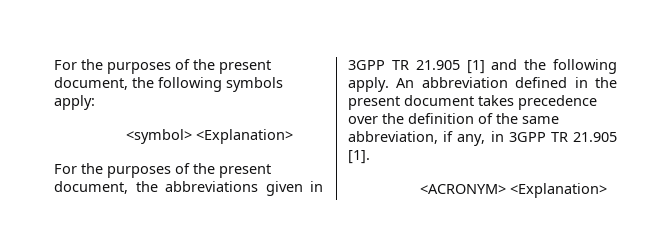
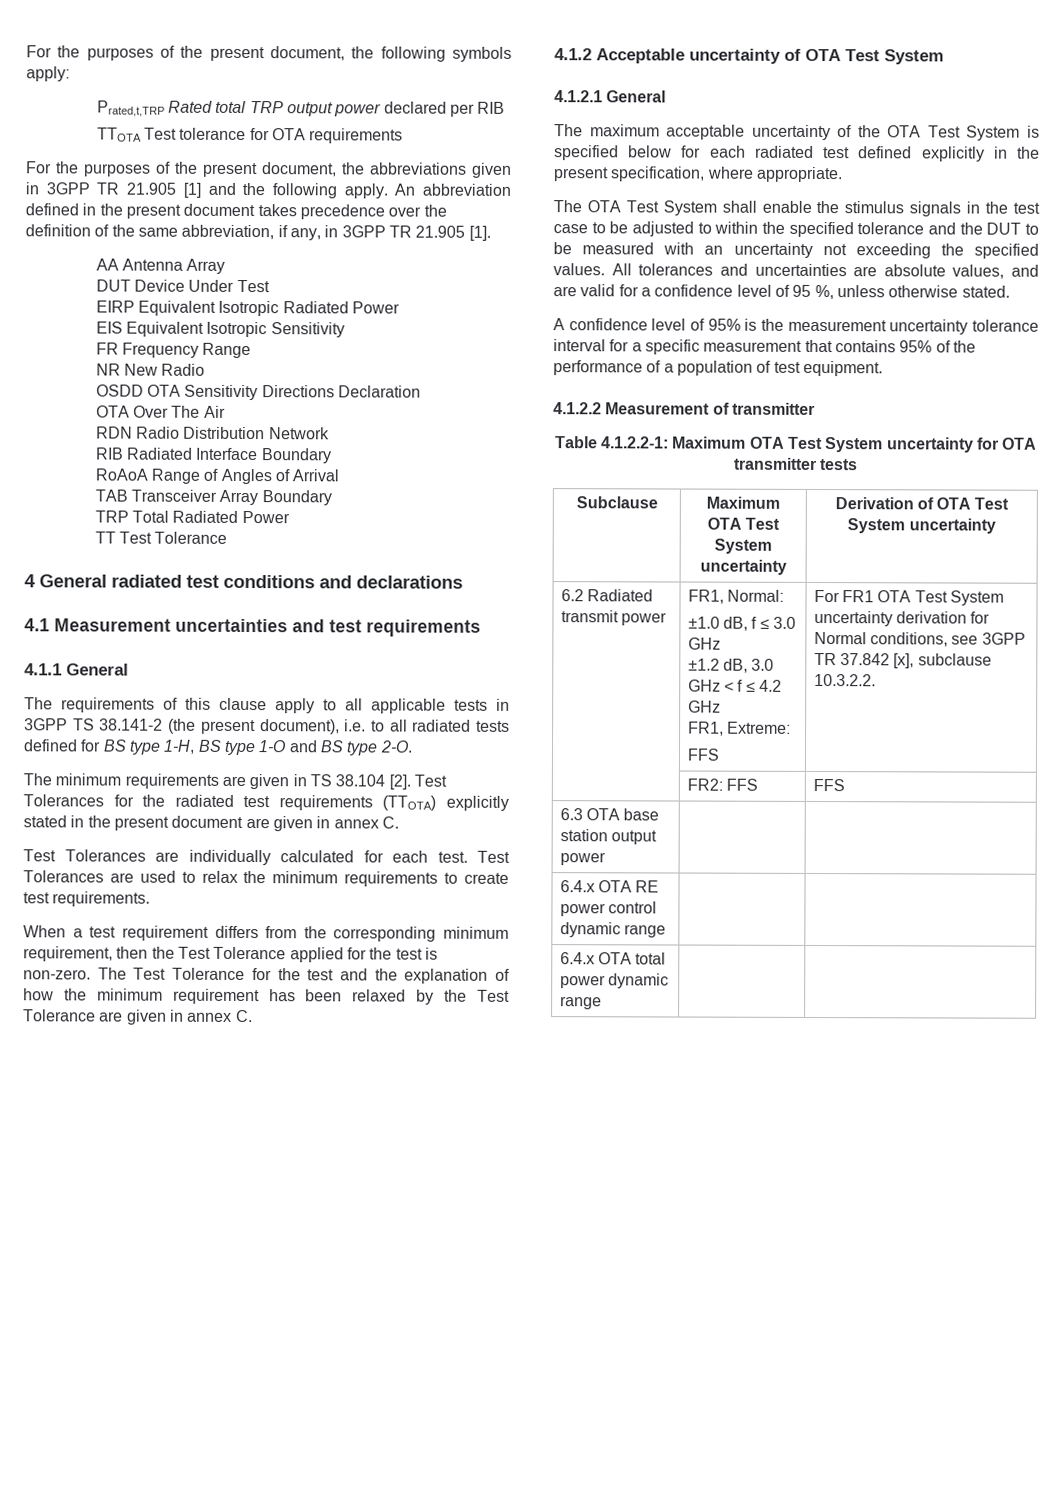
[126,129,294,144] <symbol> <Explanation> -> [96,100,506,117] [96,127,404,144] Prated,t,TRP Rated total TRP output power declared per RIB // TTOTA Test tolerance for OTA requirements
[420,183,608,198] <ACRONYM> <Explanation> -> [95,258,226,274] [95,279,270,293] [95,300,400,317] [95,321,345,338] [95,342,252,359] [95,363,206,376] [95,384,421,401] [95,405,226,418] [95,426,330,440] [95,447,332,464] [94,468,340,485] [94,489,332,506] [94,510,290,524] [94,531,228,544] [24,574,463,589] [24,618,481,637] [24,663,129,676] [24,697,510,714] [24,718,510,735] [23,739,413,756] [23,773,447,790] [23,794,509,811] [23,815,399,832] [23,849,510,866] [23,870,510,887] [23,891,151,907] [23,925,509,942] [23,946,438,963] [23,967,510,984] [23,988,511,1005] [23,1009,253,1025] [554,48,944,65] [554,90,667,103] [554,124,1040,141] [554,145,1040,162] [553,166,843,183] [553,200,1040,217] [553,221,1039,238] [553,242,1039,259] [553,263,1039,279] [553,284,1010,300] [553,318,1039,335] [553,339,976,355] [553,360,883,377] [553,402,815,415] [554,436,1038,453] [732,457,859,471] [575,496,658,509] [706,496,780,509] [706,517,781,530] [714,538,772,554] [699,559,787,575] [834,497,1010,510] [847,518,996,534] [560,589,654,602] [560,610,668,626] [687,589,785,604] [687,616,796,631] [687,637,721,650] [687,658,775,673] [687,679,782,693] [687,700,721,713] [687,721,792,736] [686,748,719,761] [813,589,1004,606] [813,610,991,627] [813,631,1026,647] [813,652,992,669] [813,673,876,687] [686,778,759,791] [812,778,845,792] [559,808,660,821] [559,829,658,845] [559,852,606,866] [559,880,660,893] [559,901,658,917] [559,922,667,938] [559,952,667,965] [559,973,670,989] [559,996,602,1010] AA Antenna Array // DUT Device Under Test // EIRP Equivalent Isotropic Radiated Power // EIS Equivalent Isotropic Sensitivity // FR Frequency Range // NR New Radio // OSDD OTA Sensitivity Directions Declaration // OTA Over The Air // RDN Radio Distribution Network // RIB Radiated Interface Boundary // RoAoA Range of Angles of Arrival // TAB Transceiver Array Boundary // TRP Total Radiated Power // TT Test Tolerance // 4 General radiated test conditions and declarations // 4.1 Measurement uncertainties and test requirements // 4.1.1 General // The requirements of this clause apply to all applicable tests in 3GPP TS 38.141-2 (the present document), i.e. to all radiated tests defined for BS type 1-H, BS type 1-O and BS type 2-O. // The minimum requirements are given in TS 38.104 [2]. Test Tolerances for the radiated test requirements (TTOTA) explicitly stated in the present document are given in annex C. // Test Tolerances are individually calculated for each test. Test Tolerances are used to relax the minimum requirements to create test requirements. // When a test requirement differs from the corresponding minimum requirement, then the Test Tolerance applied for the test is non-zero. The Test Tolerance for the test and the explanation of how the minimum requirement has been relaxed by the Test Tolerance are given in annex C. // 4.1.2 Acceptable uncertainty of OTA Test System // 4.1.2.1 General // The maximum acceptable uncertainty of the OTA Test System is specified below for each radiated test defined explicitly in the present specification, where appropriate. // The OTA Test System shall enable the stimulus signals in the test case to be adjusted to within the specified tolerance and the DUT to be measured with an uncertainty not exceeding the specified values. All tolerances and uncertainties are absolute values, and are valid for a confidence level of 95 %, unless otherwise stated. // A confidence level of 95% is the measurement uncertainty tolerance interval for a specific measurement that contains 95% of the performance of a population of test equipment. // 4.1.2.2 Measurement of transmitter // Table 4.1.2.2-1: Maximum OTA Test System uncertainty for OTA transmitter tests // Subclause | Maximum OTA Test System uncertainty | Derivation of OTA Test System uncertainty // 6.2 Radiated transmit power | FR1, Normal: // ±1.0 dB, f ≤ 3.0 GHz // ±1.2 dB, 3.0 GHz < f ≤ 4.2 GHz // FR1, Extreme: // FFS | For FR1 OTA Test System uncertainty derivation for Normal conditions, see 3GPP TR 37.842 [x], subclause 10.3.2.2. // | FR2: FFS | FFS // 6.3 OTA base station output power | | // 6.4.x OTA RE power control dynamic range | | // 6.4.x OTA total power dynamic range | |

